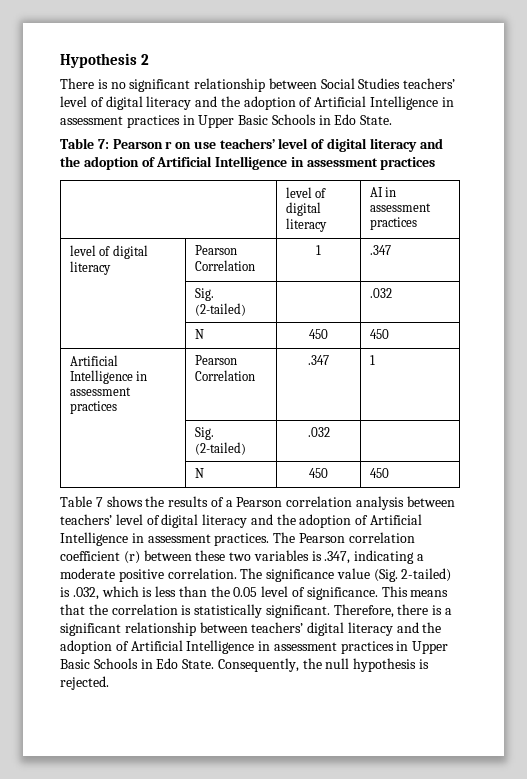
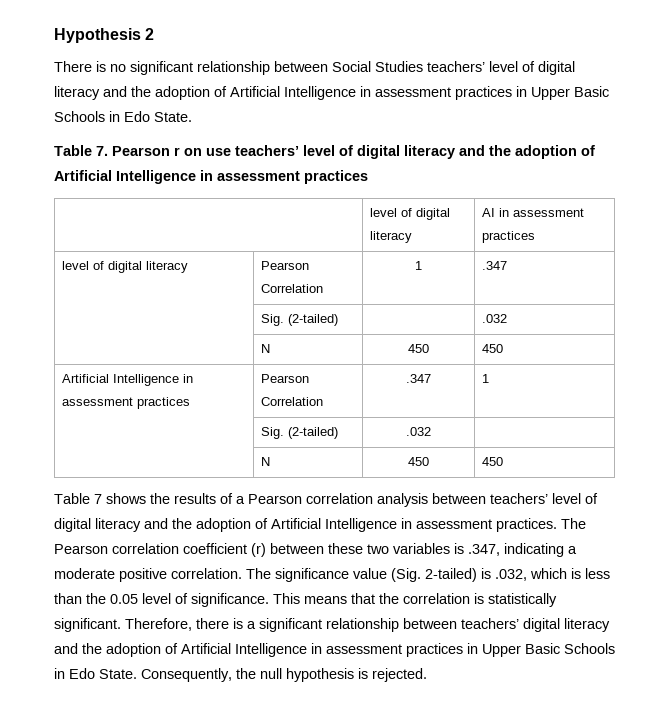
[97,139,109,149] 7: -> [96,146,108,156] 7.

